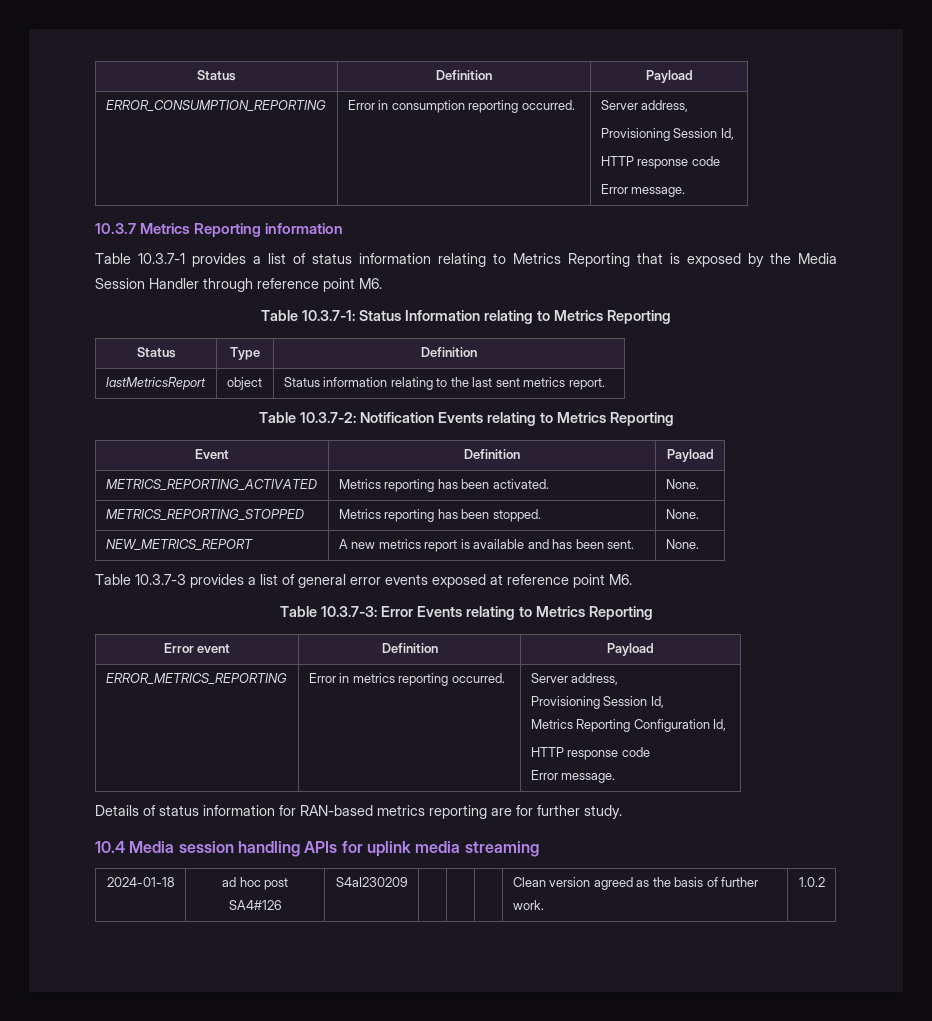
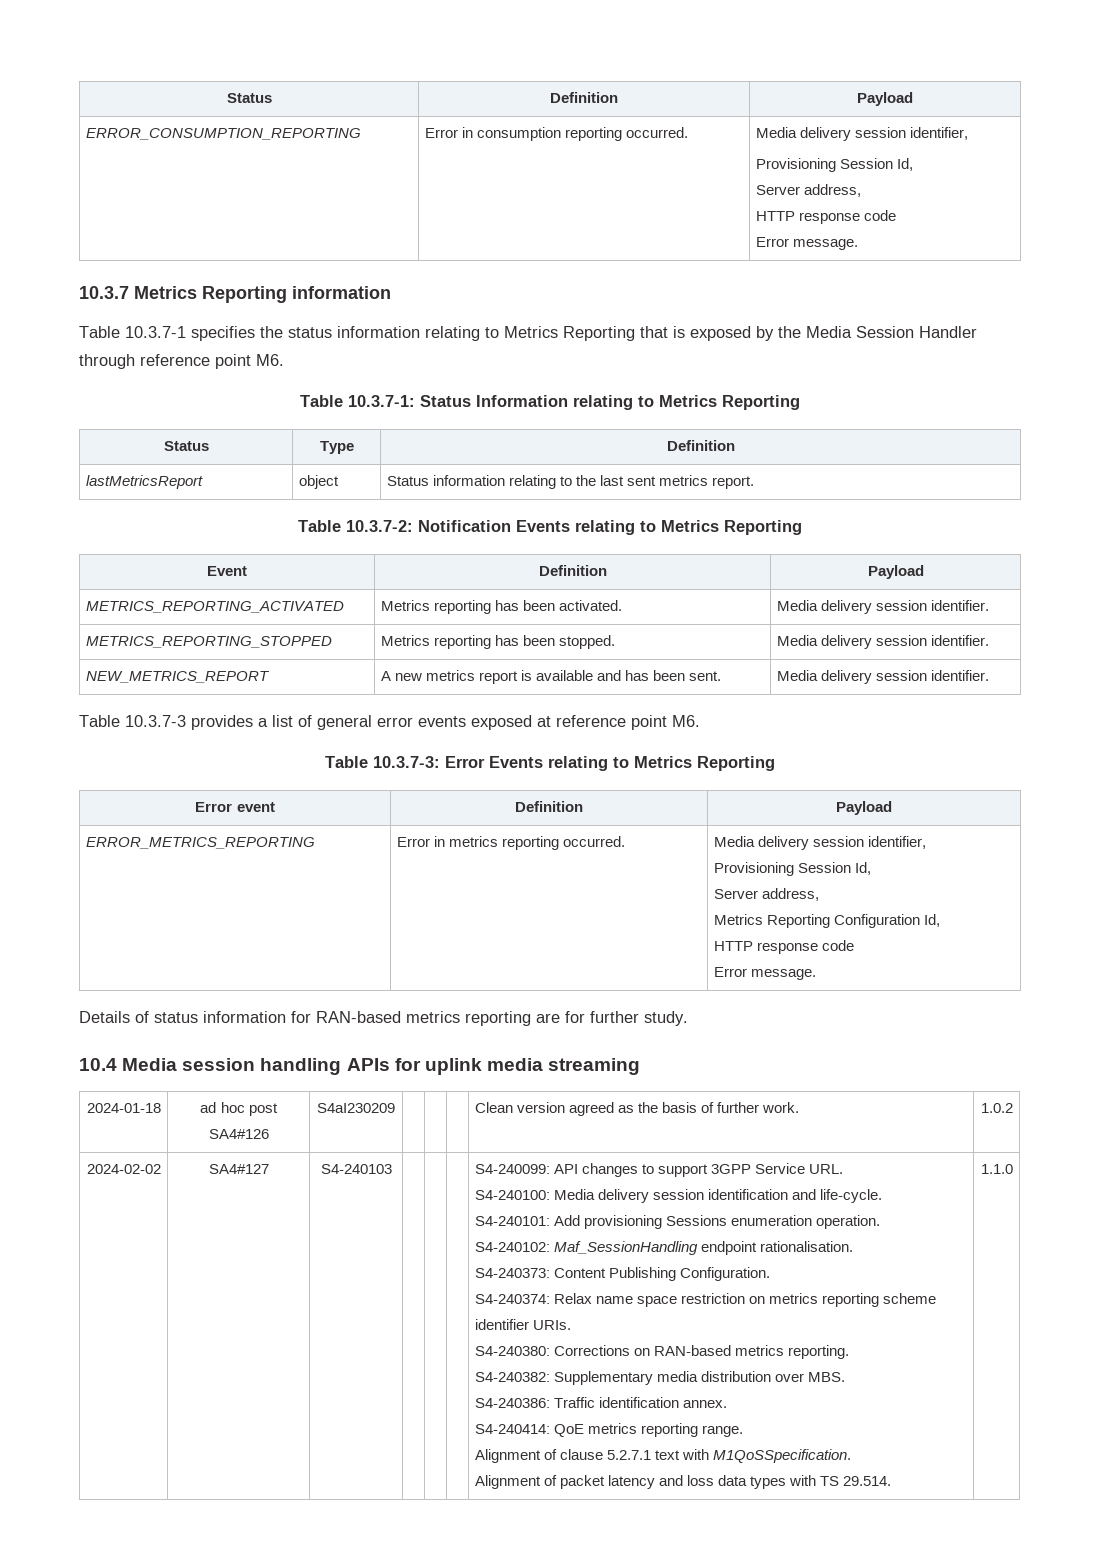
[600,100,689,112] [600,128,734,141] Server address, // Provisioning Session Id, -> [755,127,968,141] [755,158,913,172] [755,184,861,197] Media delivery session identifier, // Provisioning Session Id, // Server address,
[192,253,306,267] provides a list of -> [191,326,283,341] specifies the
[665,479,699,489] None. -> [776,600,989,614] Media delivery session identifier.
[665,509,699,519] None. -> [776,635,989,649] Media delivery session identifier.
[665,539,699,549] None. -> [776,670,989,684] Media delivery session identifier.
[530,673,619,685] [530,696,664,709] Server address, // Provisioning Session Id, -> [713,836,926,850] [713,862,871,876] [713,888,819,901] Media delivery session identifier, // Provisioning Session Id, // Server address,
(825, 882) none -> [86,1164,161,1174] [208,1164,269,1174] [320,1164,392,1174] [474,1163,844,1177] [474,1189,883,1203] [474,1215,881,1229] [474,1241,853,1255] [474,1267,770,1281] [474,1293,937,1307] [474,1319,571,1330] [474,1345,850,1359] [474,1371,846,1385] [474,1397,727,1408] [474,1423,744,1437] [474,1449,852,1463] [474,1475,892,1489] [980,1164,1013,1174] // 2024-02-02 | SA4#127 | S4-240103 | | | | S4-240099: API changes to support 3GPP Service URL. // S4-240100: Media delivery session identification and life-cycle. // S4-240101: Add provisioning Sessions enumeration operation. // S4-240102: Maf_SessionHandling endpoint rationalisation. // S4-240373: Content Publishing Configuration. // S4-240374: Relax name space restriction on metrics reporting scheme identifier URIs. // S4-240380: Corrections on RAN-based metrics reporting. // S4-240382: Supplementary media distribution over MBS. // S4-240386: Traffic identification annex. // S4-240414: QoE metrics reporting range. // Alignment of clause 5.2.7.1 text with M1QoSSpecification. // Alignment of packet latency and loss data types with TS 29.514. | 1.1.0

